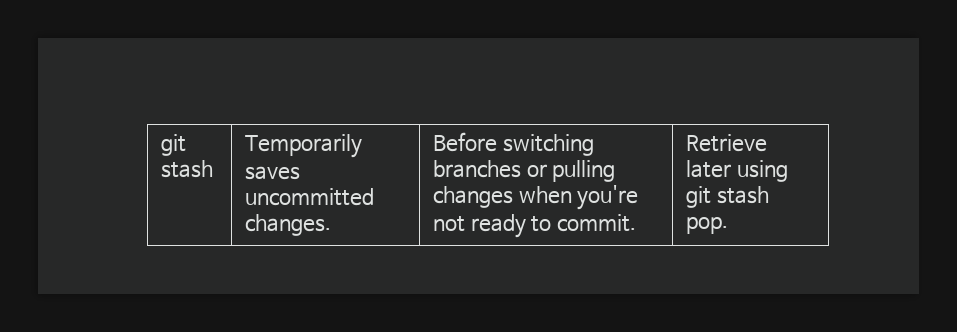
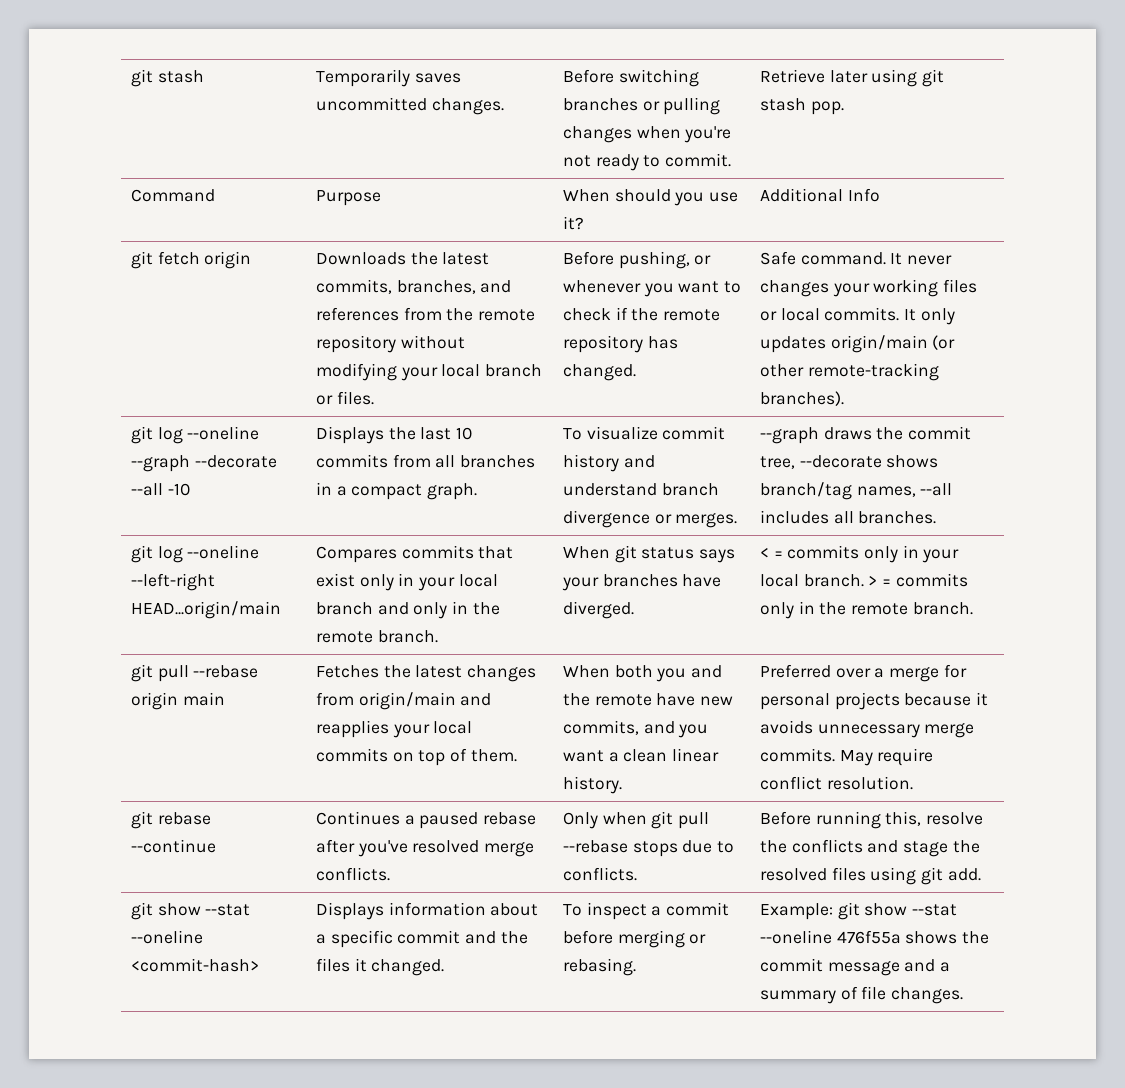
(728, 225) none -> [130,189,215,202] [315,190,381,206] [562,189,739,206] [562,216,584,230] [759,188,880,202] [130,251,252,269] [315,252,490,265] [315,279,512,294] [315,307,536,321] [315,335,465,353] [315,363,543,381] [315,391,374,405] [562,251,712,269] [562,280,742,297] [562,307,721,321] [562,335,678,353] [562,364,636,381] [759,251,953,265] [759,279,978,297] [759,307,955,325] [759,335,956,353] [759,363,939,381] [759,391,844,406] [130,426,260,444] [130,455,277,472] [130,483,190,496] [315,426,473,444] [315,454,536,468] [315,482,478,500] [562,426,726,440] [562,454,655,472] [562,483,719,496] [562,510,738,528] [759,426,972,444] [759,455,939,469] [759,482,953,500] [759,510,937,524] [130,545,260,563] [130,573,215,591] [130,601,281,619] [315,545,514,563] [315,573,498,591] [315,601,500,619] [315,630,438,643] [562,545,736,563] [561,574,722,591] [562,601,634,619] [759,545,960,563] [759,573,968,587] [759,601,973,619] [130,664,259,682] [130,692,225,710] [315,665,537,682] [315,692,492,710] [315,720,473,738] [315,748,517,766] [562,665,723,682] [562,693,734,706] [562,720,709,738] [562,748,720,762] [562,776,622,794] [759,664,967,682] [759,692,989,710] [759,720,975,738] [759,748,934,766] [759,776,913,790] [130,811,211,829] [130,839,216,853] [315,811,537,829] [315,839,535,857] [315,867,390,881] [562,811,710,829] [562,840,735,857] [562,867,637,881] [759,811,984,829] [759,839,980,857] [759,867,981,885] [130,902,251,920] [130,930,203,944] [130,958,259,972] [315,902,539,920] [315,930,528,948] [315,958,445,976] [562,902,730,920] [562,930,707,948] [562,958,636,976] [759,902,958,920] [759,930,990,944] [759,958,951,976] [759,986,964,1004] // Command | Purpose | When should you use it? | Additional Info // git fetch origin | Downloads the latest commits, branches, and references from the remote repository without modifying your local branch or files. | Before pushing, or whenever you want to check if the remote repository has changed. | Safe command. It never changes your working files or local commits. It only updates origin/main (or other remote-tracking branches). // git log --oneline --graph --decorate --all -10 | Displays the last 10 commits from all branches in a compact graph. | To visualize commit history and understand branch divergence or merges. | --graph draws the commit tree, --decorate shows branch/tag names, --all includes all branches. // git log --oneline --left-right HEAD...origin/main | Compares commits that exist only in your local branch and only in the remote branch. | When git status says your branches have diverged. | < = commits only in your local branch. > = commits only in the remote branch. // git pull --rebase origin main | Fetches the latest changes from origin/main and reapplies your local commits on top of them. | When both you and the remote have new commits, and you want a clean linear history. | Preferred over a merge for personal projects because it avoids unnecessary merge commits. May require conflict resolution. // git rebase --continue | Continues a paused rebase after you've resolved merge conflicts. | Only when git pull --rebase stops due to conflicts. | Before running this, resolve the conflicts and stage the resolved files using git add. // git show --stat --oneline <commit-hash> | Displays information about a specific commit and the files it changed. | To inspect a commit before merging or rebasing. | Example: git show --stat --oneline 476f55a shows the commit message and a summary of file changes.

